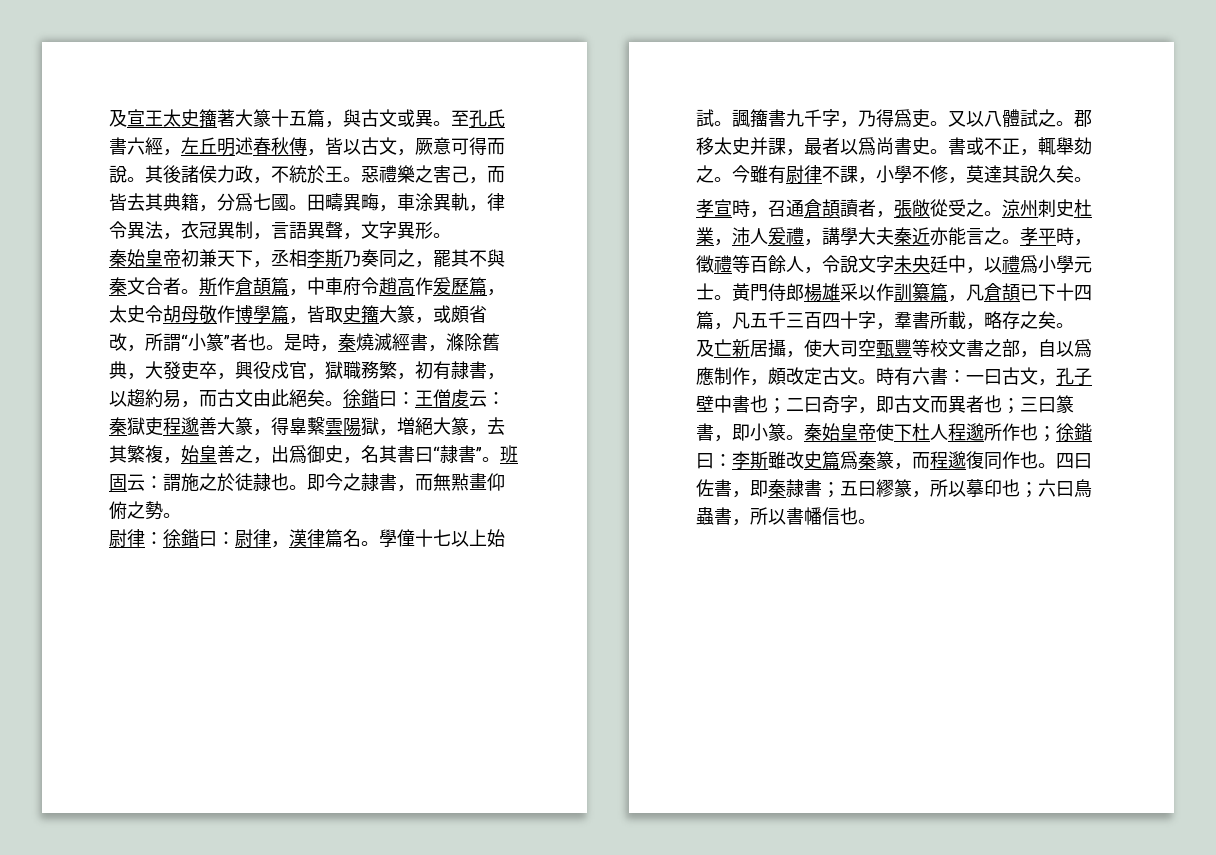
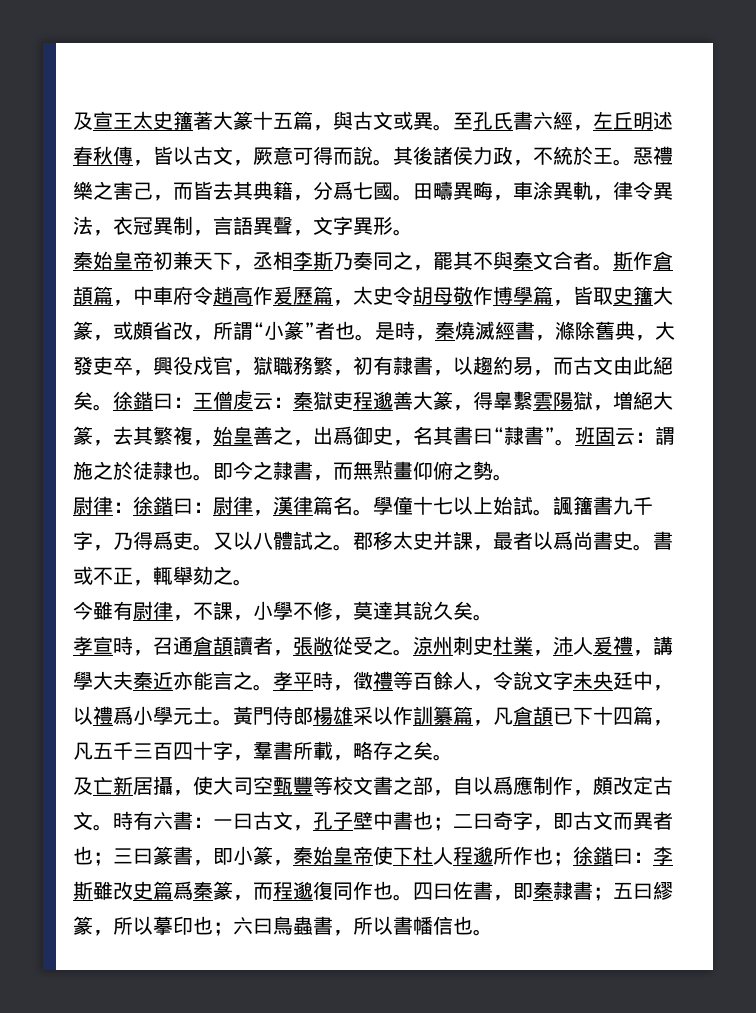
(732, 179) none -> (253, 582) //
(822, 174) none -> [173,615,193,621] ，
[786,435,804,440] 。 -> [273,860,293,866] ，

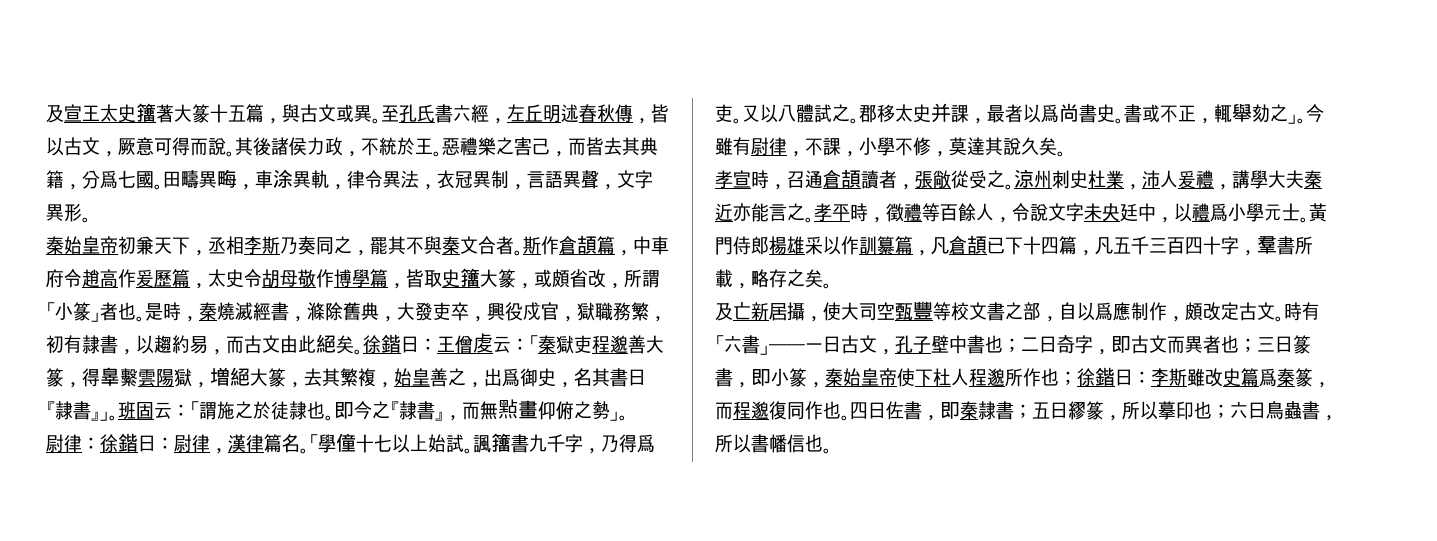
[253,321,315,340] “小篆” -> [46,302,100,322] 「小篆」
(293, 402) none -> [529,335,538,351] 「
[493,426,555,445] “隷書” -> [46,401,109,421] 『隷書』」
(655, 437) none -> [190,401,199,417] 「
[273,461,313,480] 隷書 -> [390,401,444,421] 『隷書』
(493, 470) none -> [610,411,619,421] 」
(373, 512) none -> [309,434,318,450] 「
[233,579,253,586] 。 // -> [1288,114,1306,124] 」。
[153,811,213,830] 六書： -> [715,335,805,355] 「六書」——

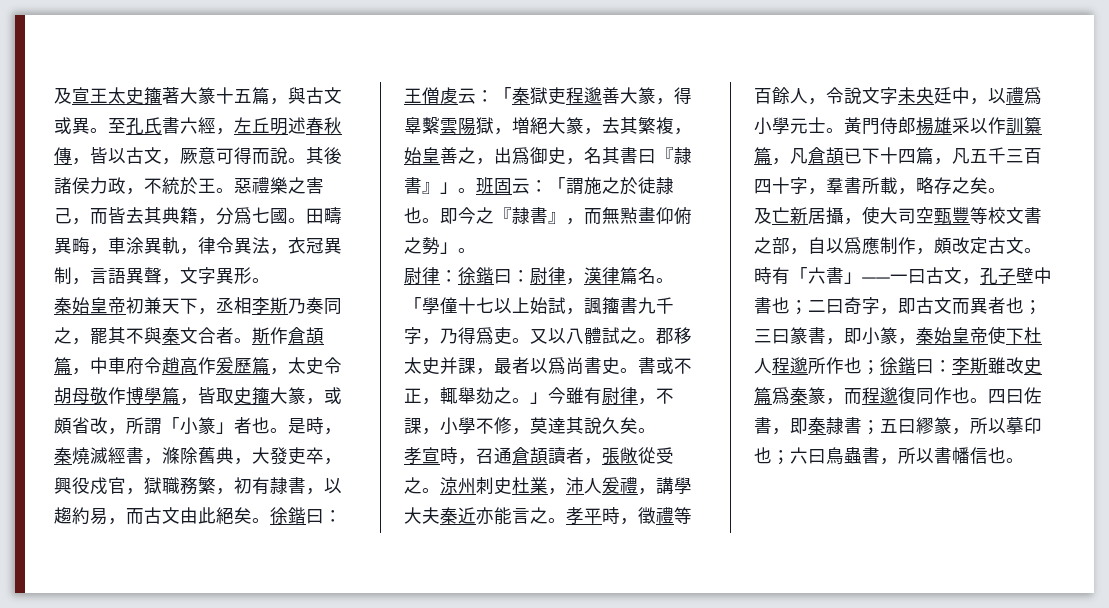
[464,448,473,454] 。 -> [566,308,584,315] ，
[1288,114,1306,124] 」。 -> [512,392,548,404] 。」

